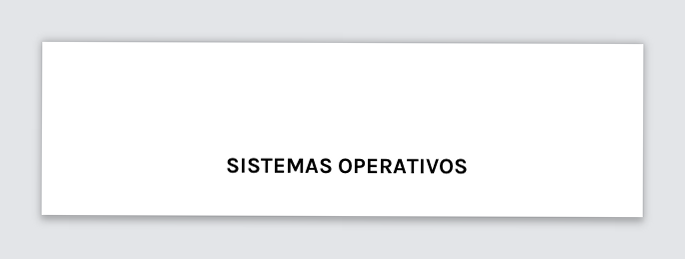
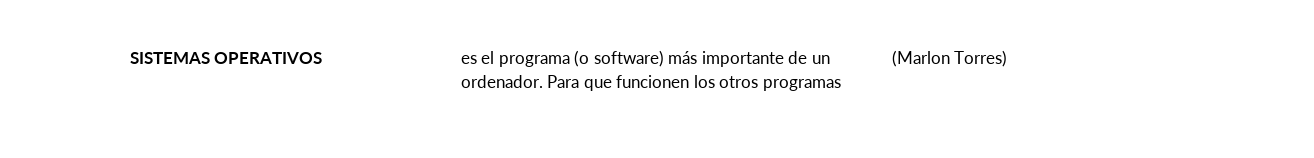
(469, 166) none -> [461,50,830,67] [461,75,841,91] [892,50,1008,67] // es el programa (o software) más importante de un ordenador. Para que funcionen los otros programas (Marlon Torres)

